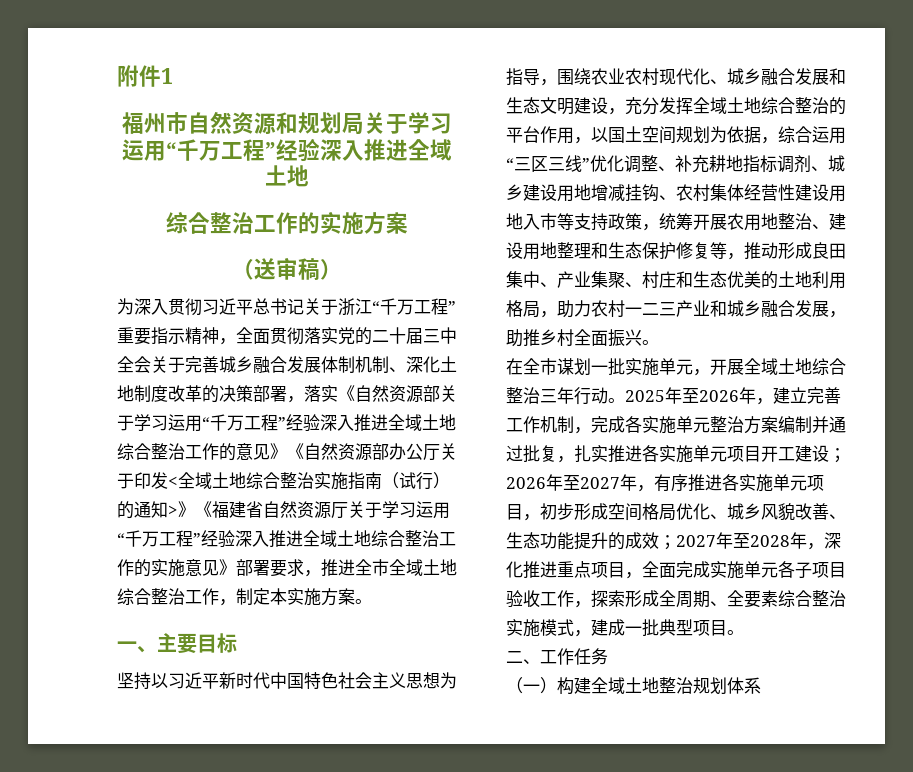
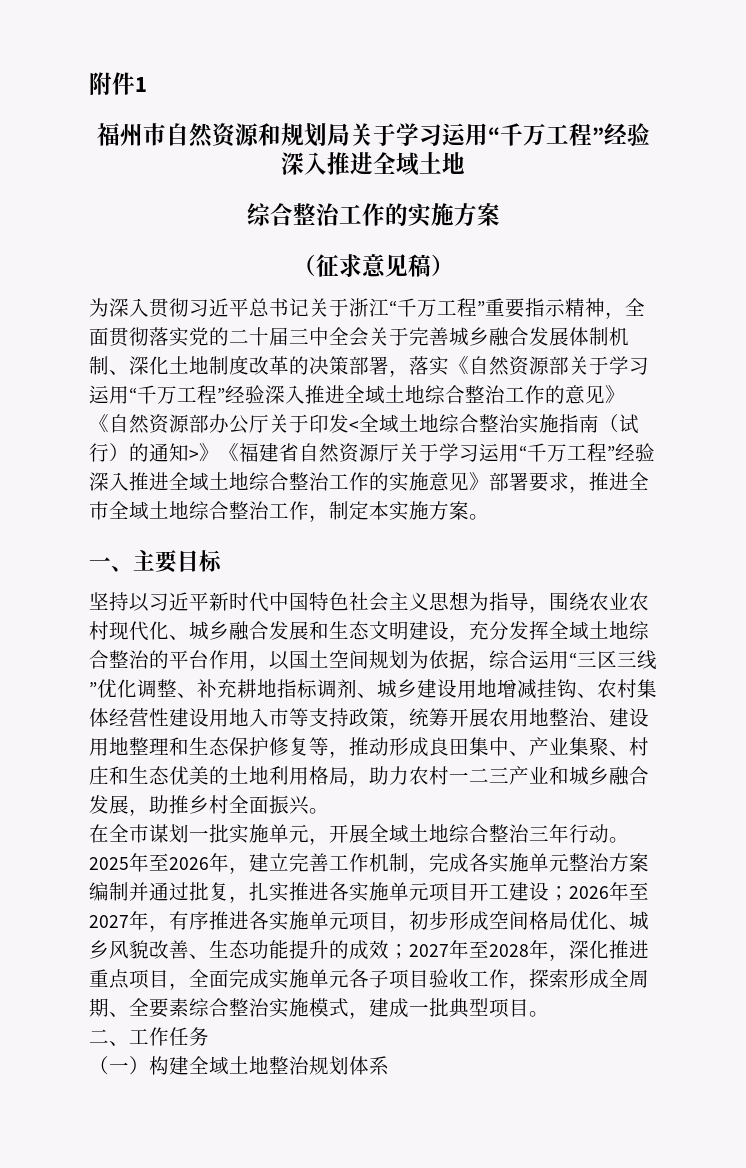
[254,257,298,280] 送审 -> [315,254,408,277] 征求意见

